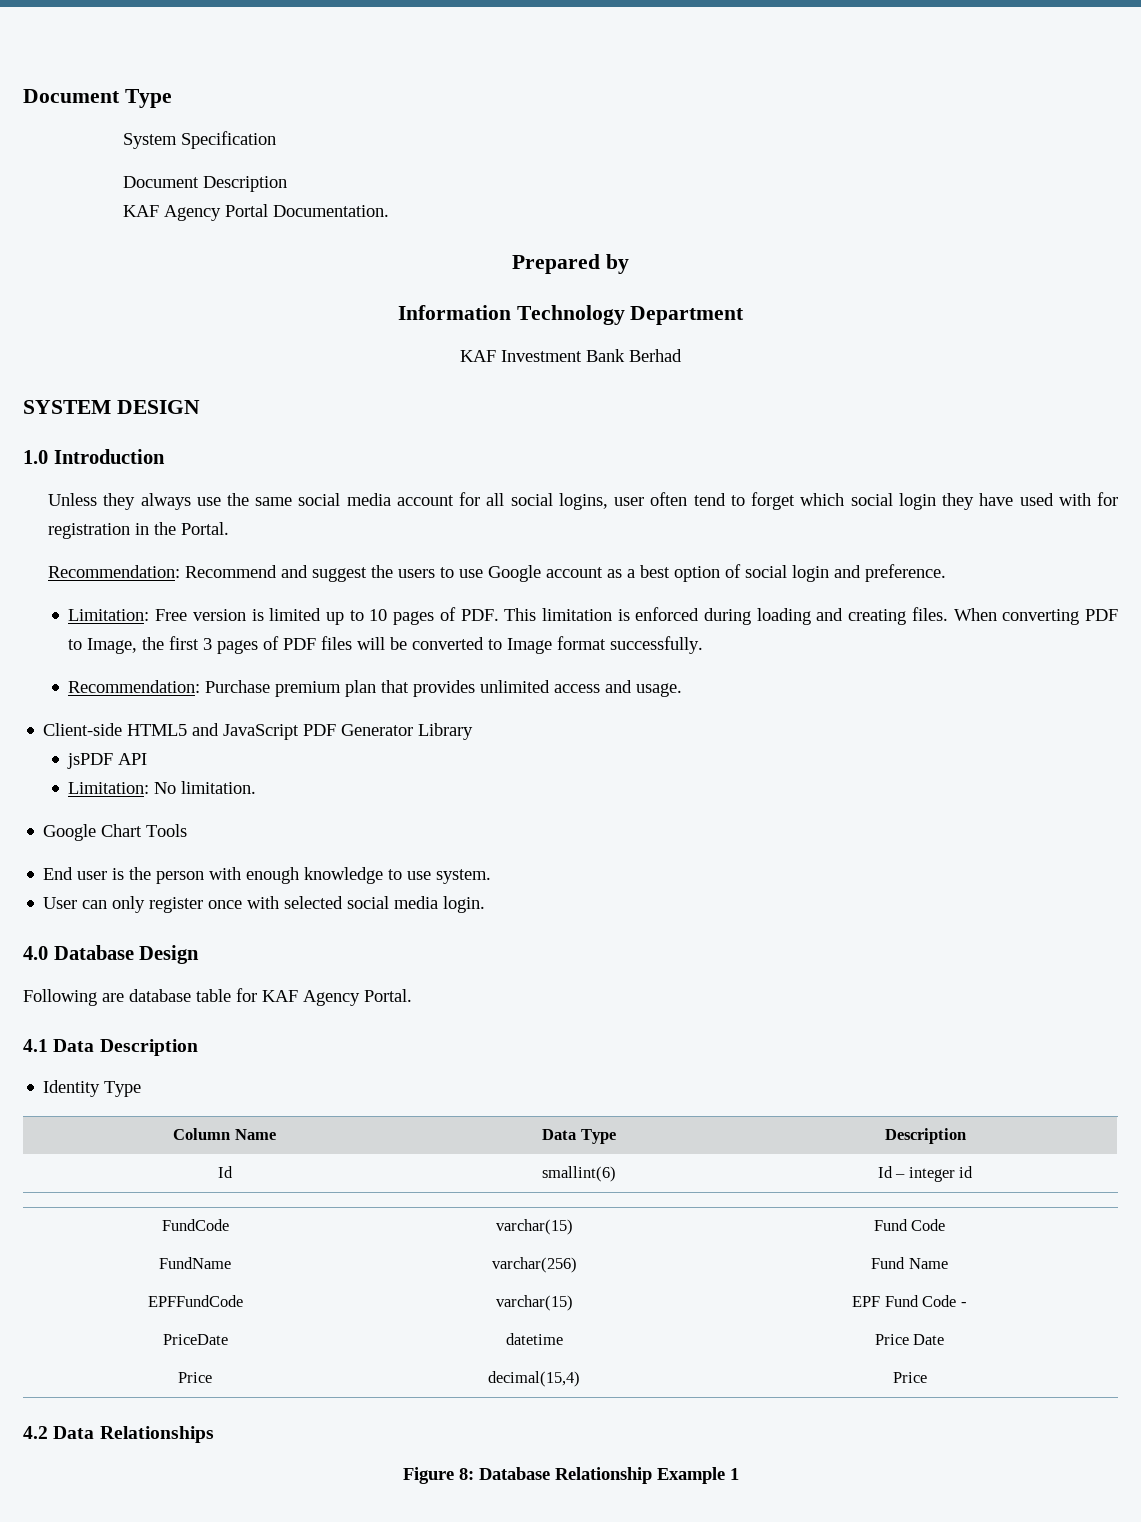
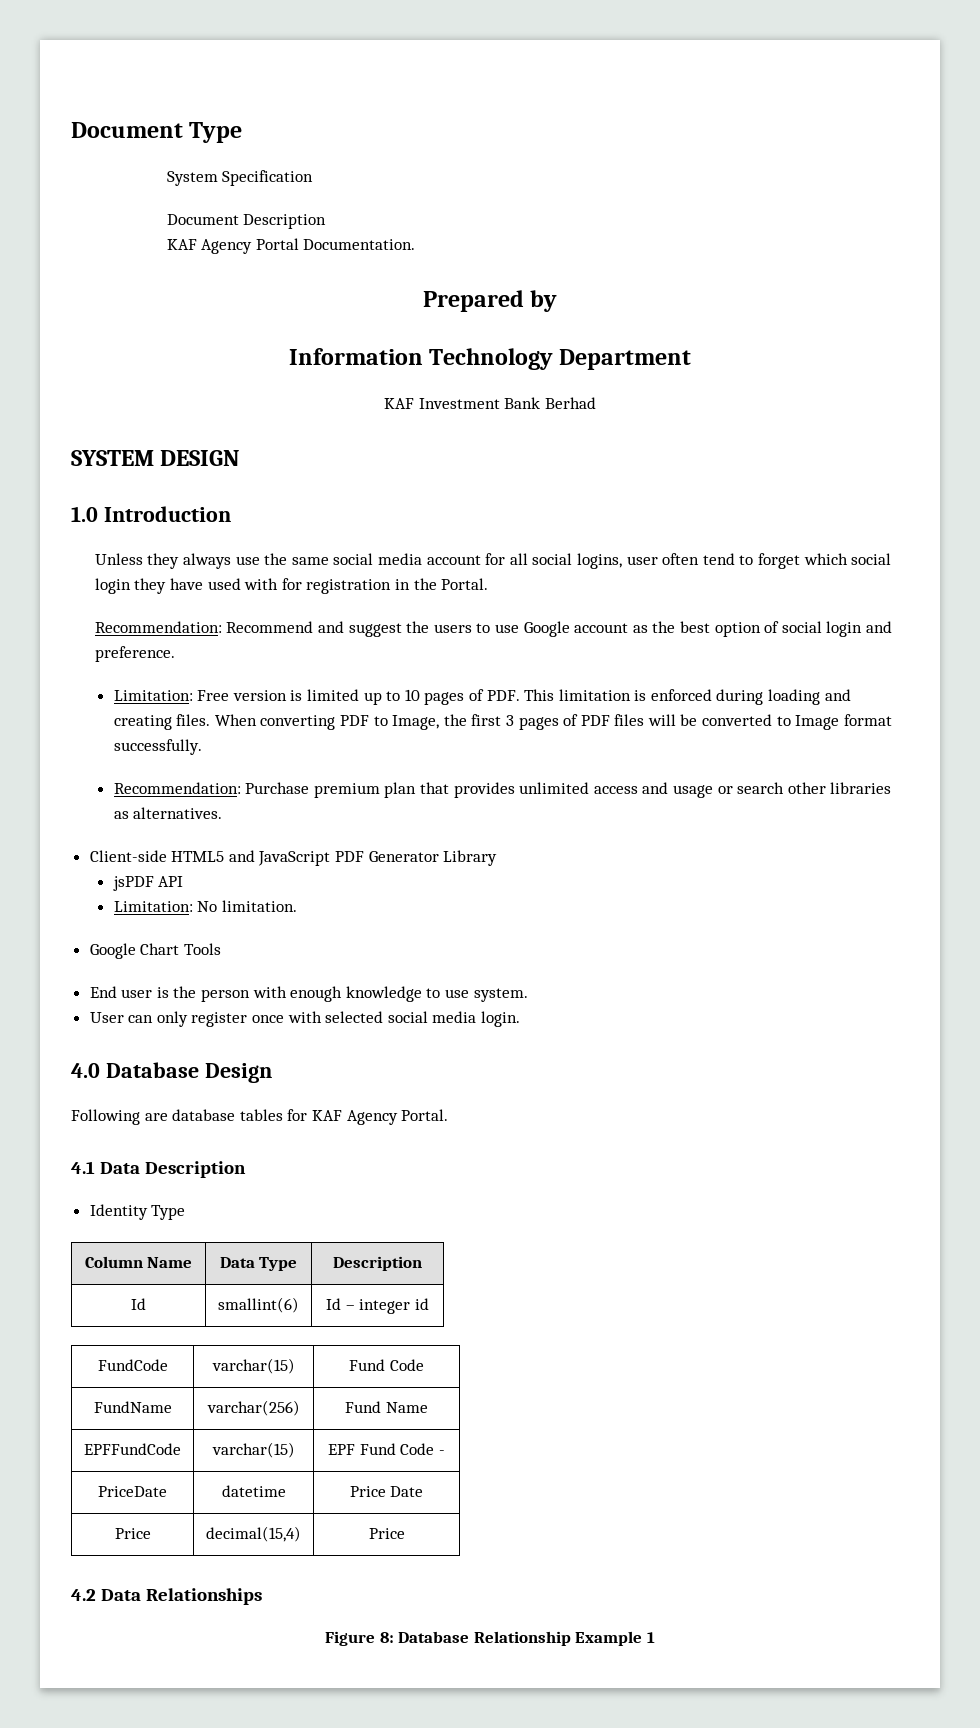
[627,569,636,578] a -> [652,621,676,633] the
[636,683,683,697] usage. -> [672,782,892,798] [113,807,223,819] usage or search other libraries as alternatives.
[196,989,231,1002] table -> [239,1109,283,1121] tables

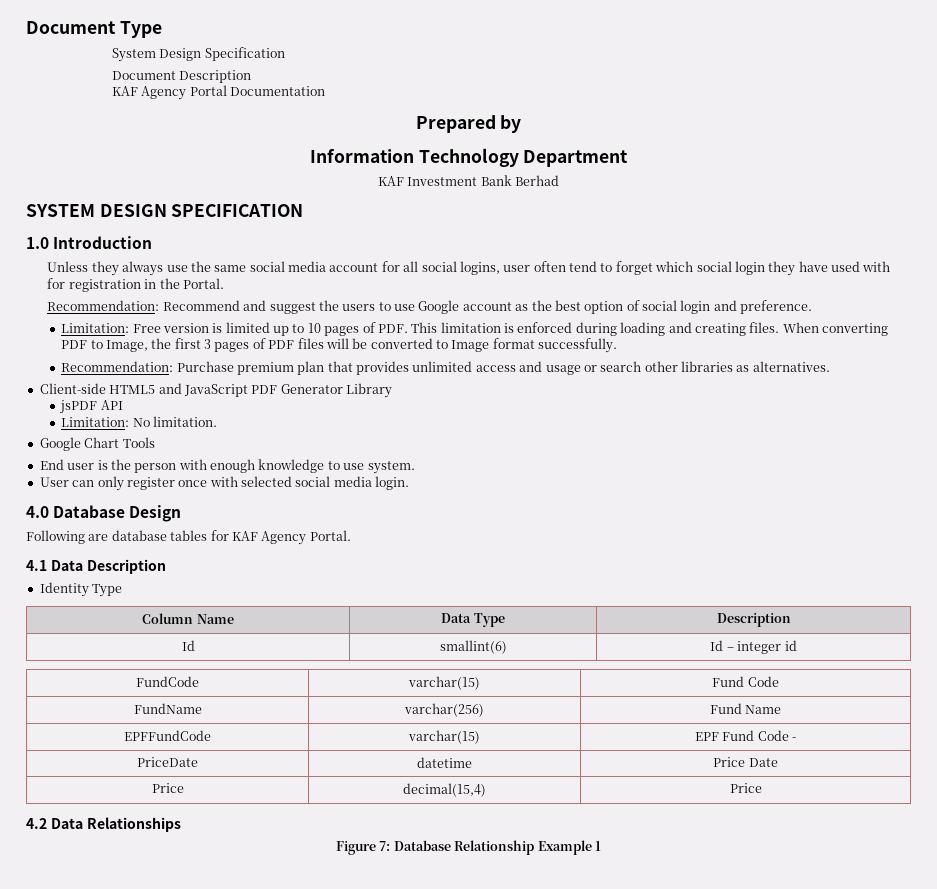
(218, 178) none -> [159,48,202,61] Design
[303,239,416,250] Documentation. -> [230,86,326,96] Documentation
(240, 458) none -> [171,204,304,217] SPECIFICATION
[379,1632,394,1643] 8: -> [379,841,391,851] 7:

